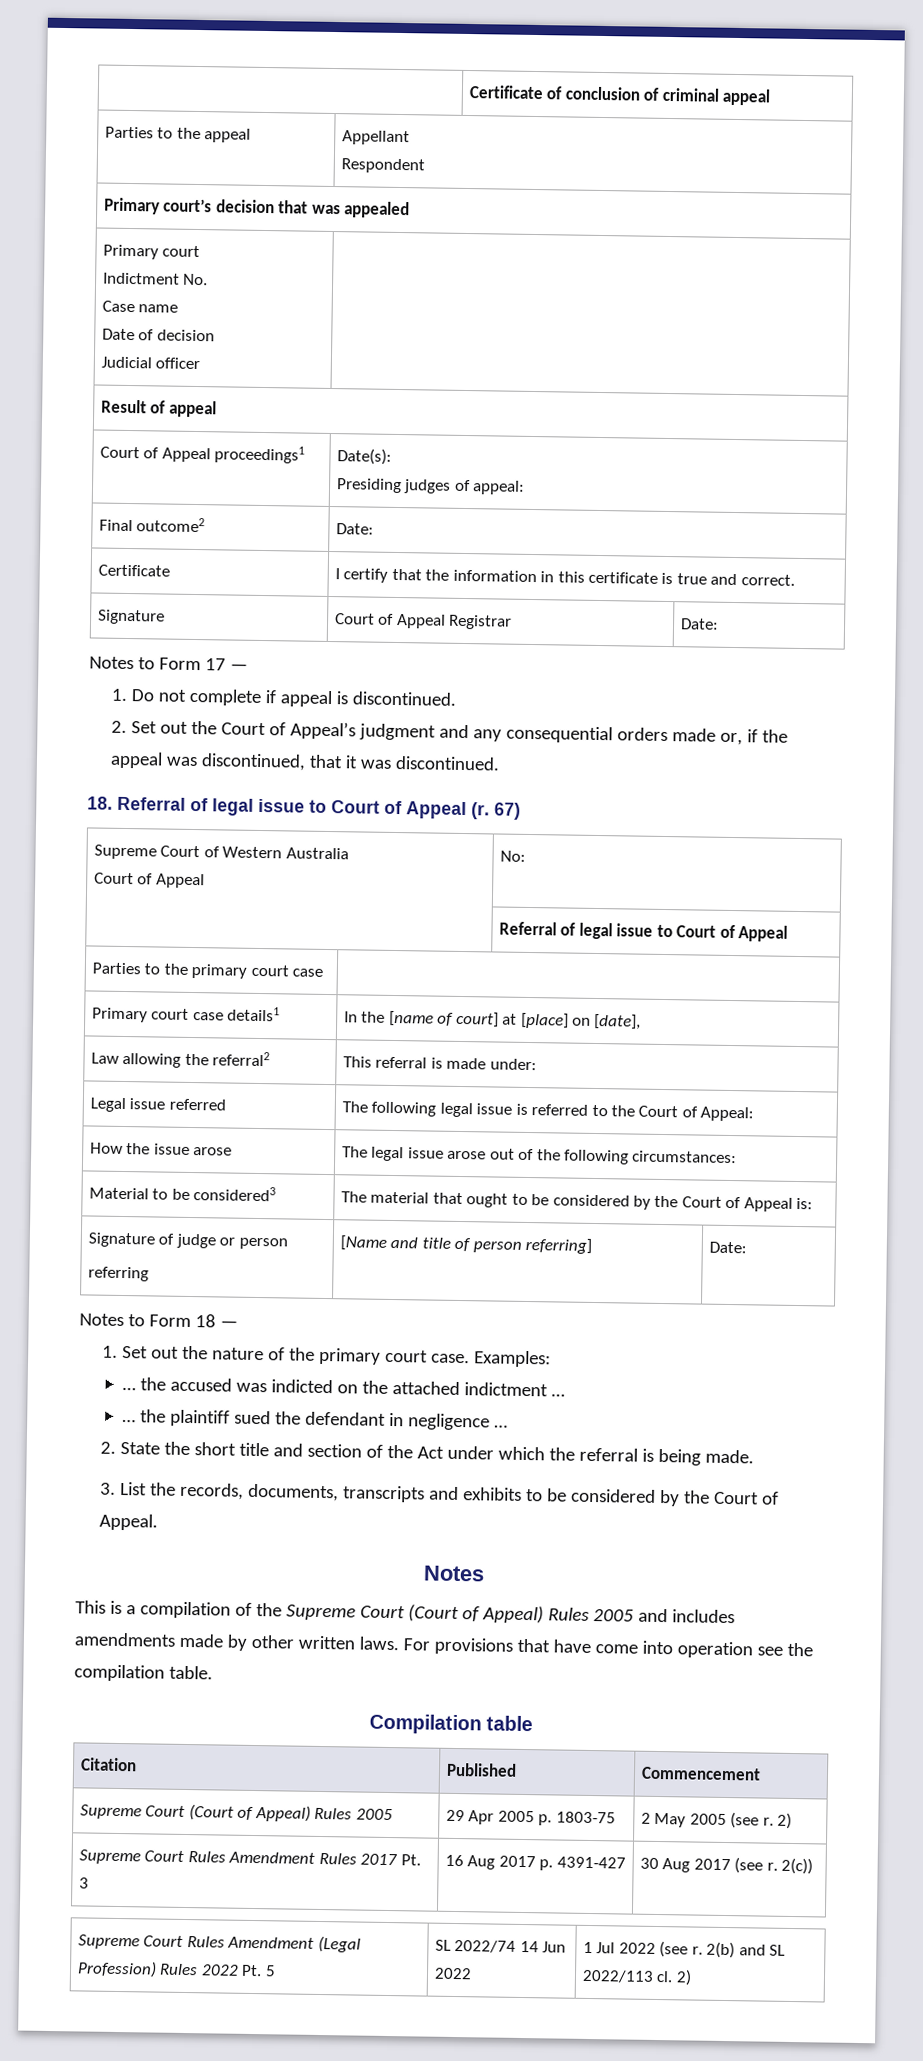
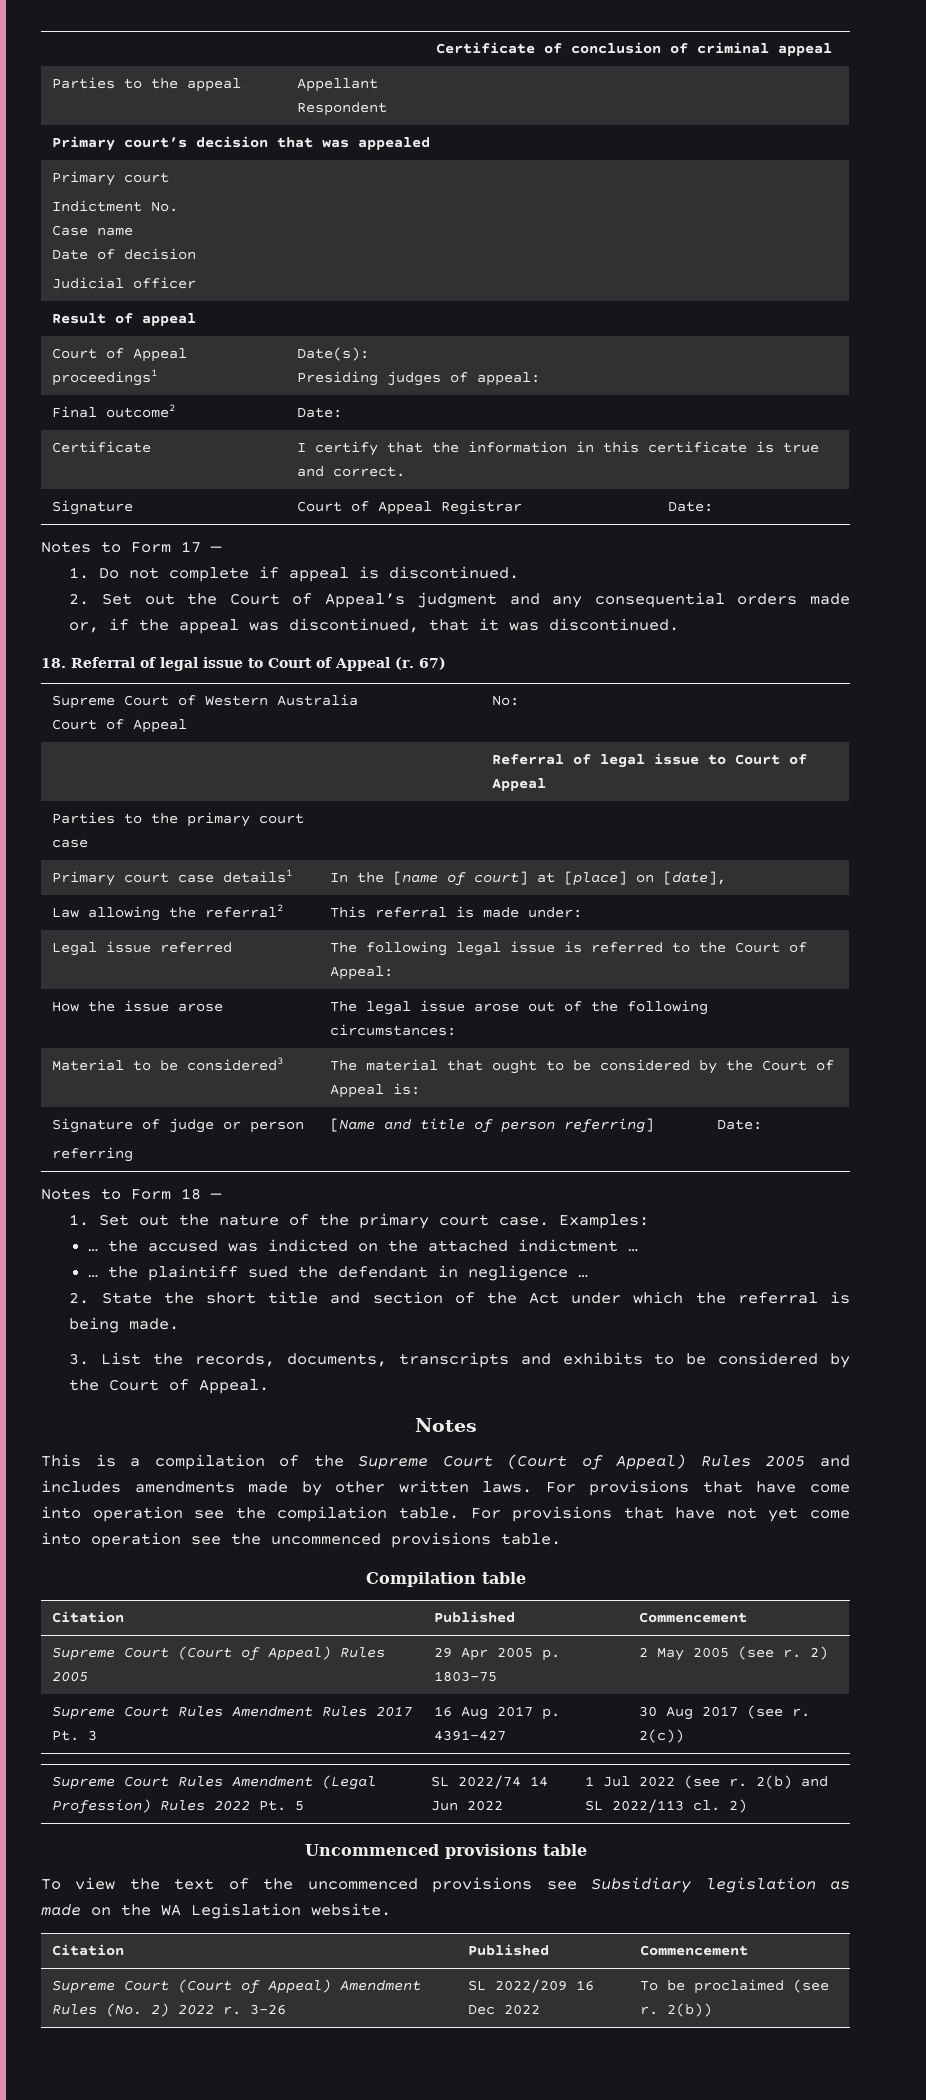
(213, 1672) none -> [470,1506,851,1522] [41,1532,561,1548] For provisions that have not yet come into operation see the uncommenced provisions table.
(692, 1977) none -> [304,1844,587,1859] [41,1877,850,1893] [41,1903,391,1919] [52,1944,125,1956] [468,1944,550,1956] [640,1945,749,1956] [52,1979,422,1994] [52,2003,287,2017] [468,1979,595,1993] [468,2004,541,2015] [640,1979,830,1994] [640,2003,713,2017] // Uncommenced provisions table // To view the text of the uncommenced provisions see Subsidiary legislation as made on the WA Legislation website. // Citation | Published | Commencement // Supreme Court (Court of Appeal) Amendment Rules (No. 2) 2022 r. 3-26 | SL 2022/209 16 Dec 2022 | To be proclaimed (see r. 2(b))

